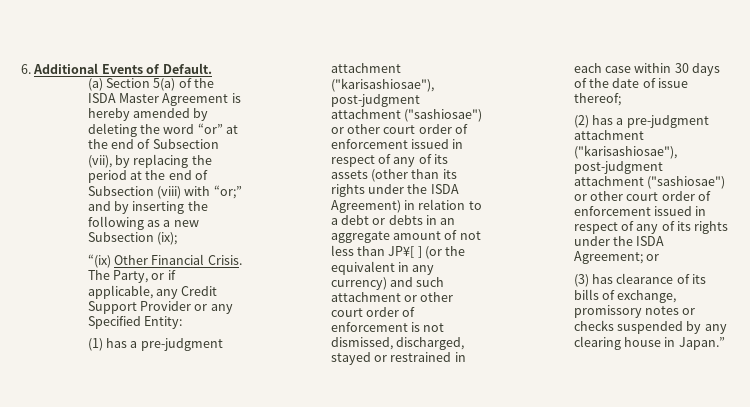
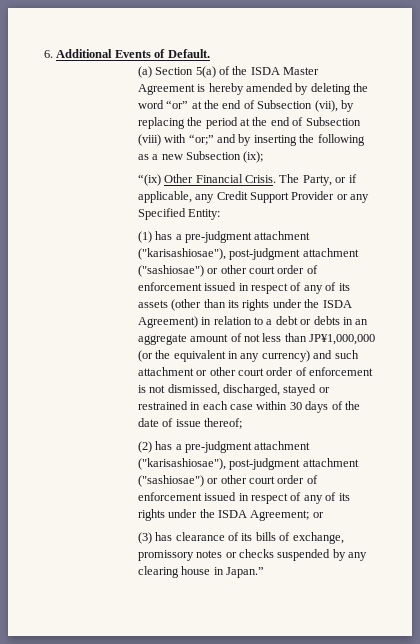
[388,246,422,258] JP¥[ ] -> [309,334,376,345] JP¥1,000,000

